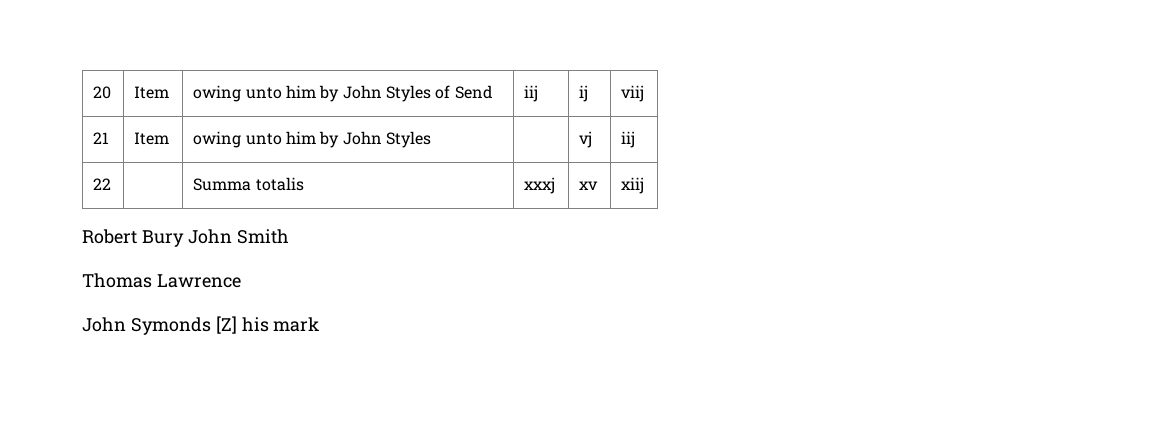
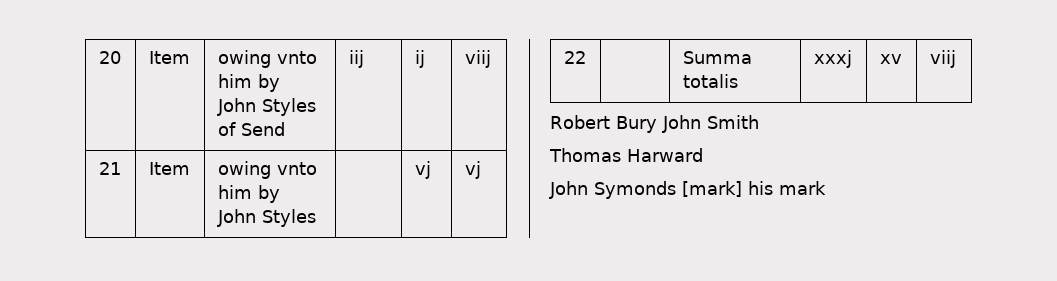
[245,87,282,99] unto -> [276,51,317,64] vnto
[245,133,282,145] unto -> [276,162,317,175] vnto
[621,131,636,148] iij -> [464,161,481,179] vj
[621,177,645,194] xiij -> [929,50,956,68] viij
[156,274,241,288] Lawrence -> [627,148,703,162] Harward
[215,316,237,334] [Z] -> [682,181,742,197] [mark]

